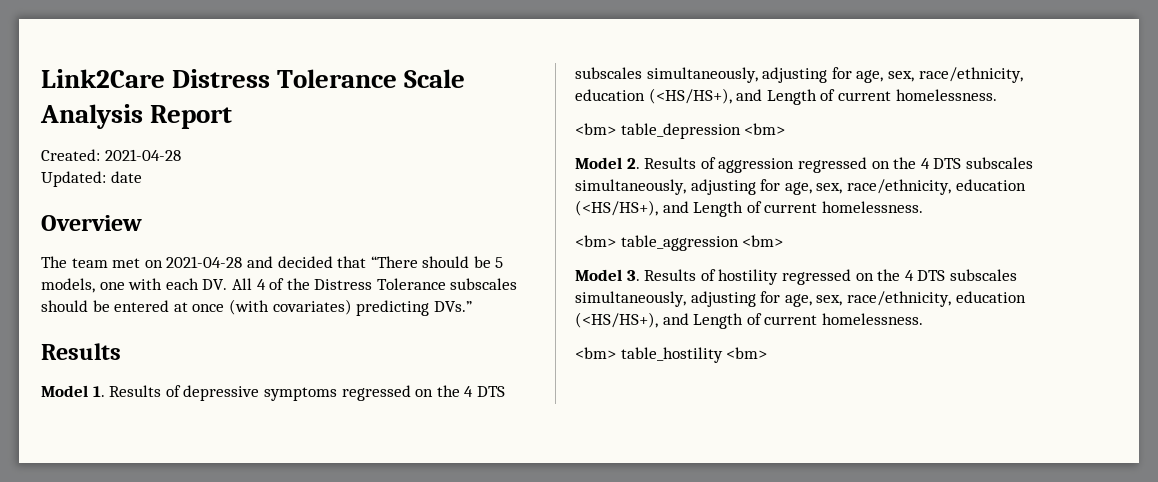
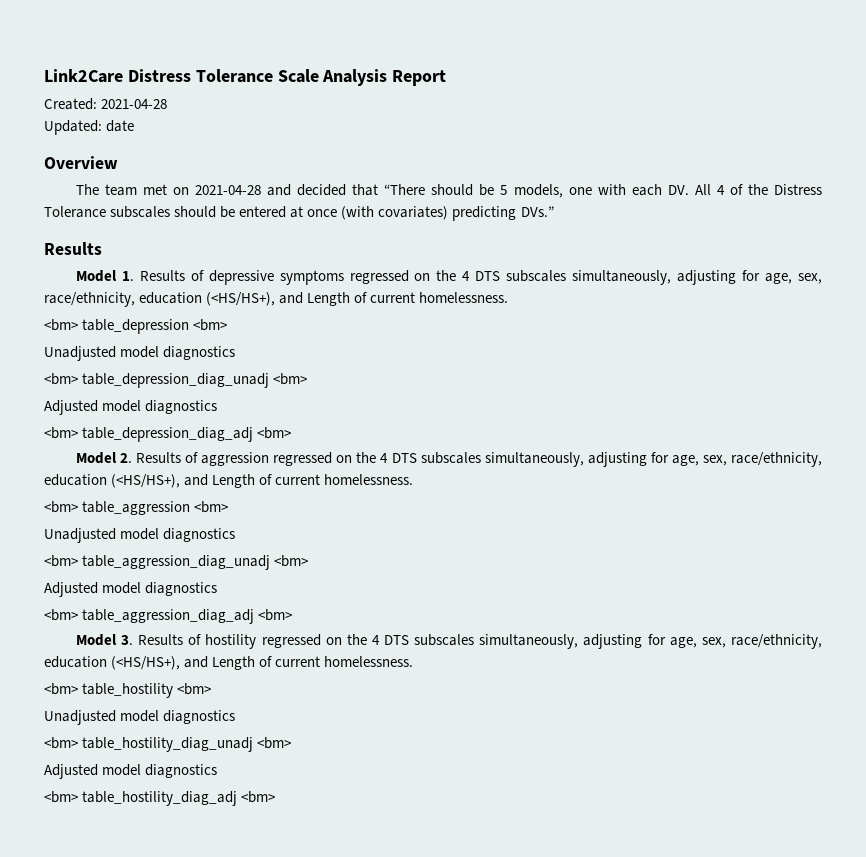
(786, 129) none -> [44,346,236,361] [44,373,308,388] [44,400,218,415] [44,427,292,442] // Unadjusted model diagnostics // <bm> table_depression_diag_unadj <bm> // Adjusted model diagnostics // <bm> table_depression_diag_adj <bm>
(784, 241) none -> [44,528,236,543] [44,555,309,570] [44,582,218,597] [44,609,293,624] // Unadjusted model diagnostics // <bm> table_aggression_diag_unadj <bm> // Adjusted model diagnostics // <bm> table_aggression_diag_adj <bm>
(768, 353) none -> [44,710,236,725] [44,737,292,752] [44,764,218,779] [44,791,276,806] // Unadjusted model diagnostics // <bm> table_hostility_diag_unadj <bm> // Adjusted model diagnostics // <bm> table_hostility_diag_adj <bm>

